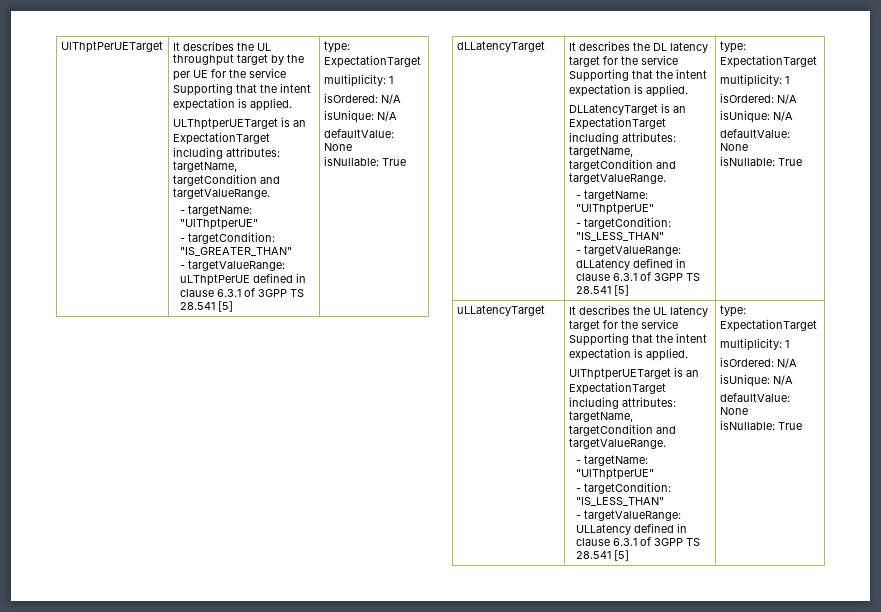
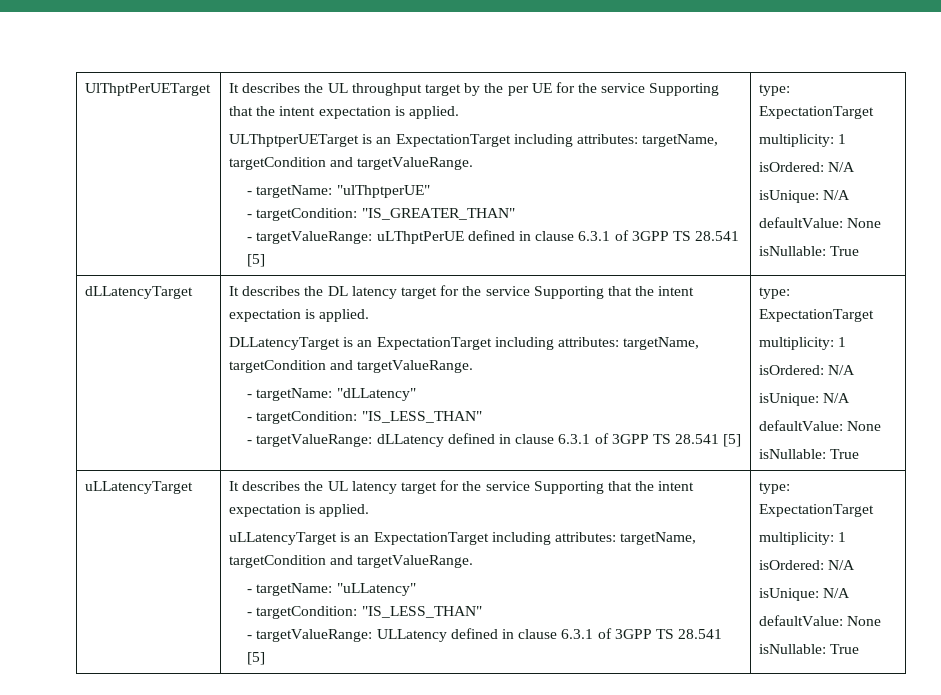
[180,218,259,230] "UlThptperUE" -> [336,185,430,198] "ulThptperUE"
[576,203,655,215] "UlThptperUE" -> [336,388,416,401] "dLLatency"
[568,368,671,380] UlThptperUETarget -> [229,532,338,545] uLLatencyTarget
[576,468,655,480] "UlThptperUE" -> [336,583,416,596] "uLLatency"

